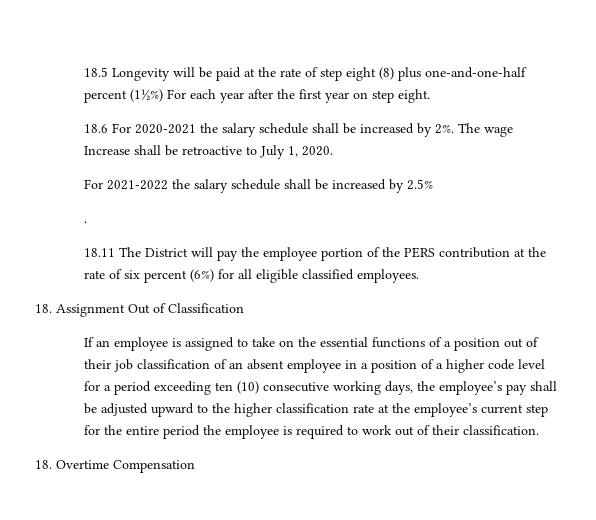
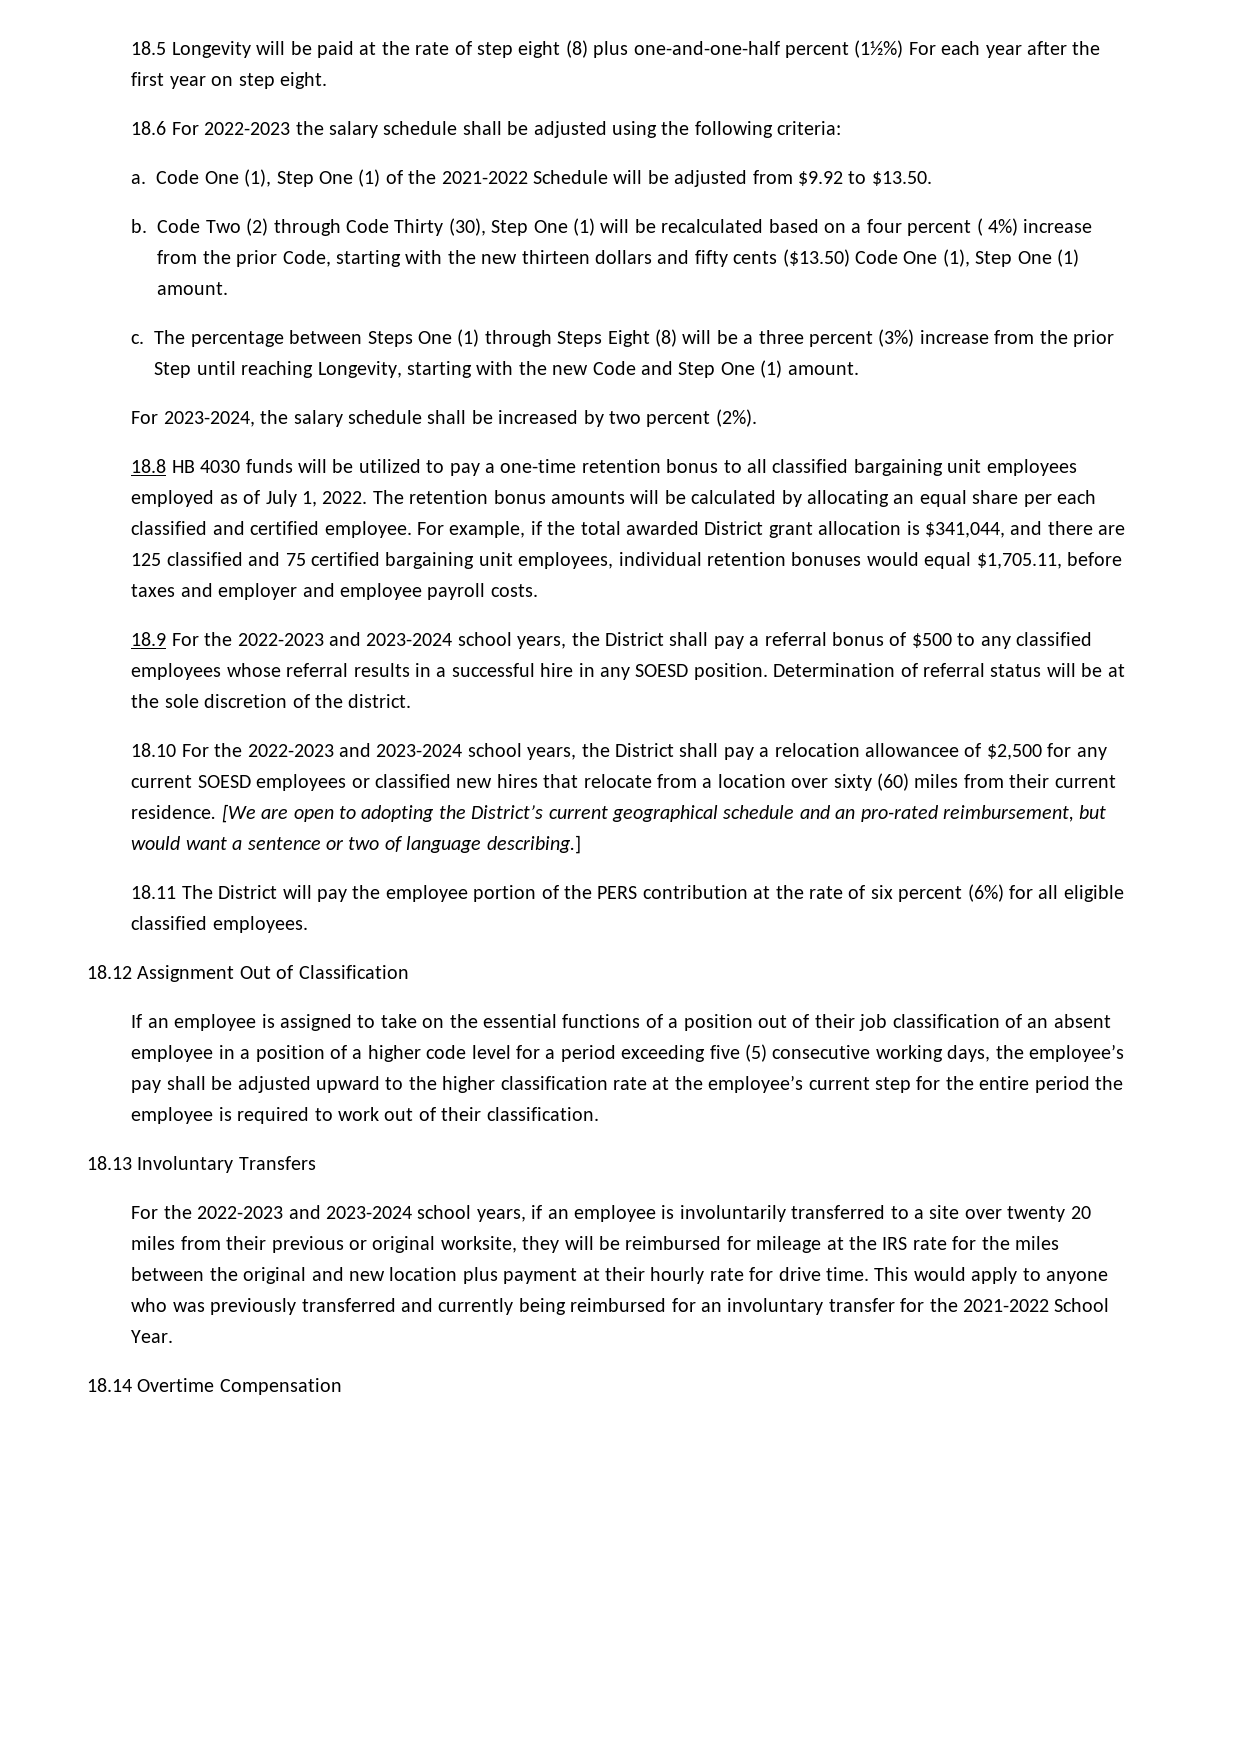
[134,123,513,137] [83,145,333,159] [83,179,433,193] [83,221,87,223] 2020-2021 the salary schedule shall be increased by 2%. The wage Increase shall be retroactive to July 1, 2020. // For 2021-2022 the salary schedule shall be increased by 2.5% // . -> [204,121,842,138] [131,169,932,187] [131,218,1093,236] [157,249,1079,267] [157,282,229,295] [131,329,1114,347] [154,360,859,378] [131,409,757,427] [131,459,1077,476] [131,490,1096,507] [131,521,1126,538] [131,552,1122,569] [131,583,538,600] [131,632,1092,649] [131,663,1125,680] [131,694,412,708] [131,743,1107,760] [131,773,1116,791] [131,804,1107,823] [131,835,581,854] 2022-2023 the salary schedule shall be adjusted using the following criteria: // a. Code One (1), Step One (1) of the 2021-2022 Schedule will be adjusted from $9.92 to $13.50. // b. Code Two (2) through Code Thirty (30), Step One (1) will be recalculated based on a four percent ( 4%) increase from the prior Code, starting with the new thirteen dollars and fifty cents ($13.50) Code One (1), Step One (1) amount. // c. The percentage between Steps One (1) through Steps Eight (8) will be a three percent (3%) increase from the prior Step until reaching Longevity, starting with the new Code and Step One (1) amount. // For 2023-2024, the salary schedule shall be increased by two percent (2%). // 18.8 HB 4030 funds will be utilized to pay a one-time retention bonus to all classified bargaining unit employees employed as of July 1, 2022. The retention bonus amounts will be calculated by allocating an equal share per each classified and certified employee. For example, if the total awarded District grant allocation is $341,044, and there are 125 classified and 75 certified bargaining unit employees, individual retention bonuses would equal $1,705.11, before taxes and employer and employee payroll costs. // 18.9 For the 2022-2023 and 2023-2024 school years, the District shall pay a referral bonus of $500 to any classified employees whose referral results in a successful hire in any SOESD position. Determination of referral status will be at the sole discretion of the district. // 18.10 For the 2022-2023 and 2023-2024 school years, the District shall pay a relocation allowancee of $2,500 for any current SOESD employees or classified new hires that relocate from a location over sixty (60) miles from their current residence. [We are open to adopting the District’s current geographical schedule and an pro-rated reimbursement, but would want a sentence or two of language describing.]
[35,304,52,313] 18. -> [87,965,132,979] 18.12
[214,381,259,394] ten (10) -> [709,1044,767,1062] five (5)
[35,460,52,469] 18. -> [87,1156,316,1173] [131,1205,1091,1222] [131,1236,1059,1253] [131,1267,1108,1284] [131,1298,1110,1315] [131,1330,174,1343] [87,1378,132,1392] 18.13 Involuntary Transfers // For the 2022-2023 and 2023-2024 school years, if an employee is involuntarily transferred to a site over twenty 20 miles from their previous or original worksite, they will be reimbursed for mileage at the IRS rate for the miles between the original and new location plus payment at their hourly rate for drive time. This would apply to anyone who was previously transferred and currently being reimbursed for an involuntary transfer for the 2021-2022 School Year. // 18.14

